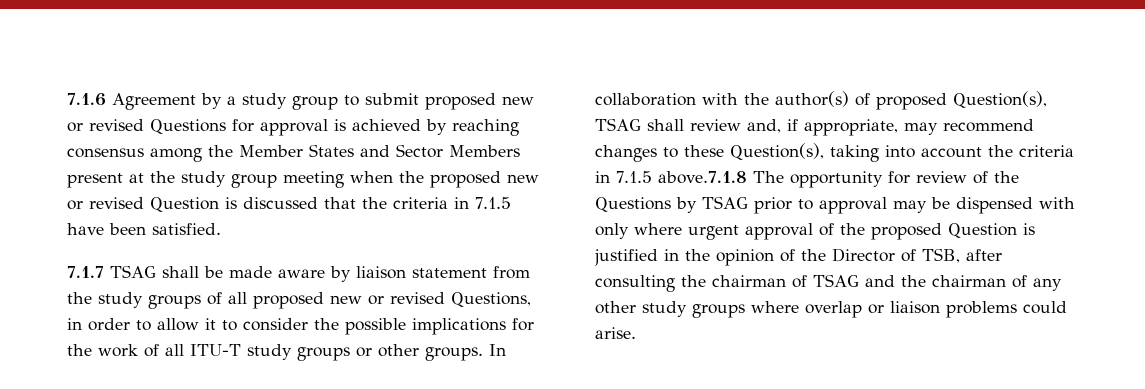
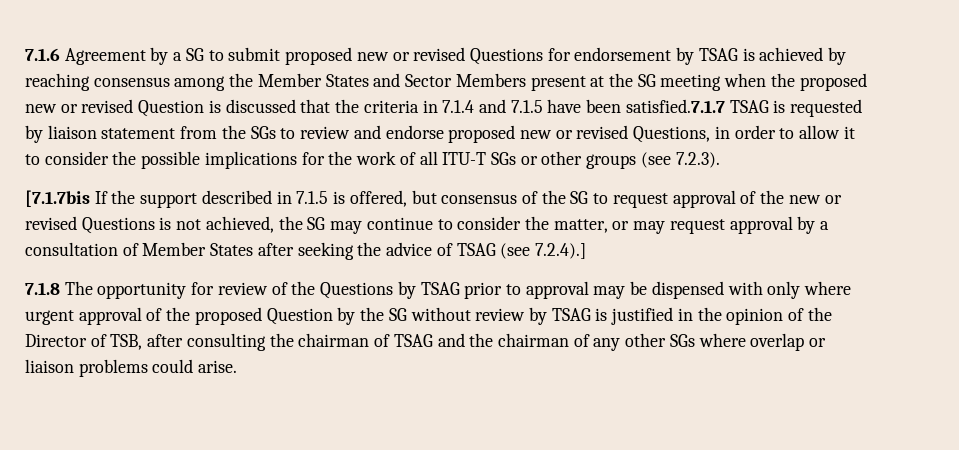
[242,93,338,110] study group -> [185,48,204,61] SG
[260,119,328,136] approval -> [574,47,738,65] endorsement by TSAG
[181,171,277,188] study group -> [637,74,656,87] SG
(469, 203) none -> [442,99,506,113] 7.1.4 and
[152,223,221,235] [67,265,325,278] satisfied. // 7.1.7 TSAG shall be made aware -> [625,99,863,117] satisfied.7.1.7 TSAG is requested
[98,292,247,309] study groups of all -> [250,125,444,139] SGs to review and endorse
[247,344,506,361] [595,91,1047,110] [595,118,1034,136] [595,143,1074,162] [595,171,747,184] study groups or other groups. In collaboration with the author(s) of proposed Question(s), TSAG shall review and, if appropriate, may recommend changes to these Question(s), taking into account the criteria in 7.1.5 above.7.1.8 -> [490,151,720,169] [25,190,842,208] [25,216,830,234] [25,242,586,260] [25,282,60,295] SGs or other groups (see 7.2.3). // [7.1.7bis If the support described in 7.1.5 is offered, but consensus of the SG to request approval of the new or revised Questions is not achieved, the SG may continue to consider the matter, or may request approval by a consultation of Member States after seeking the advice of TSAG (see 7.2.4).] // 7.1.8
(1017, 230) none -> [337,307,591,325] by the SG without review by TSAG
[642,301,745,318] study groups -> [669,334,695,347] SGs

